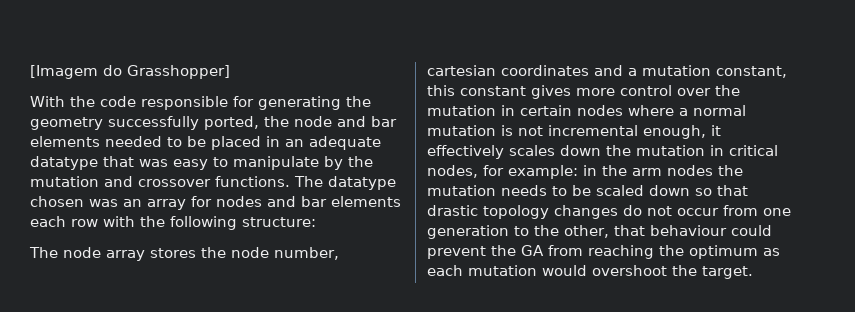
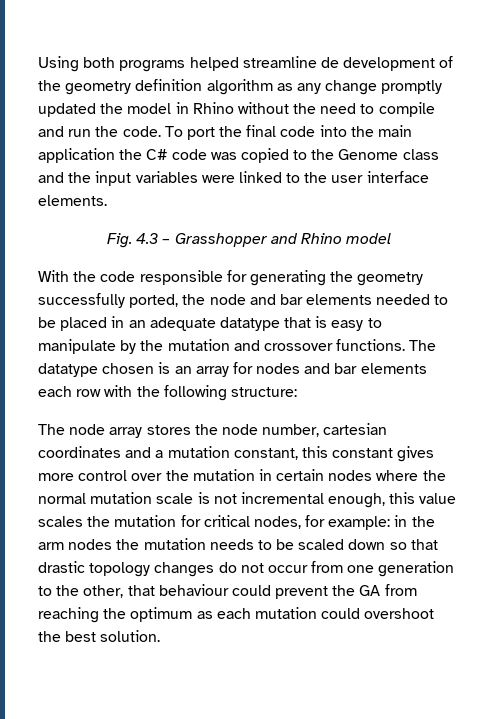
[30,65,230,79] [Imagem do Grasshopper] -> [38,56,454,72] [38,79,443,95] [38,102,435,117] [38,125,413,140] [38,148,439,163] [38,171,429,186] [38,195,107,206] [106,233,392,248] Using both programs helped streamline de development of the geometry definition algorithm as any change promptly updated the model in Rhino without the need to compile and run the code. To port the final code into the main application the C# code was copied to the Genome class and the input variables were linked to the user interface elements. // Fig. 4.3 – Grasshopper and Rhino model
[139,159,168,167] was -> [315,316,328,328] is
[89,199,118,207] was -> [158,362,171,374] is
[679,108,688,116] a -> [422,470,446,481] the
(496, 130) none -> [156,493,194,504] scale
[711,125,721,136] [427,145,724,159] it effectively scales down the mutation in -> [389,492,457,504] [38,515,201,527] this value scales the mutation for
[542,265,587,276] would -> [321,608,361,619] could
[702,266,753,279] target. -> [65,630,161,642] best solution.

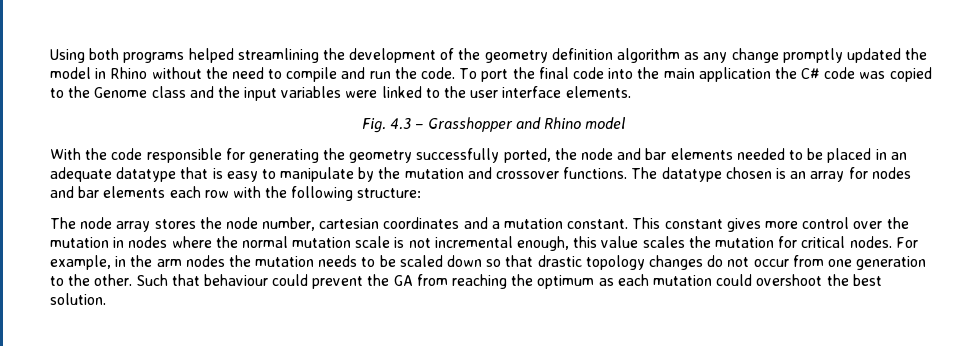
[242,56,339,68] streamline de -> [237,48,345,63] streamlining the
[233,446,328,460] constant, this -> [567,217,661,229] constant. This
[276,469,325,481] certain -> (125, 242) none
[253,515,391,530] nodes, for example: -> [849,236,918,248] [50,255,111,270] nodes. For example,
[83,585,124,598] other, -> [94,274,168,286] other. Such

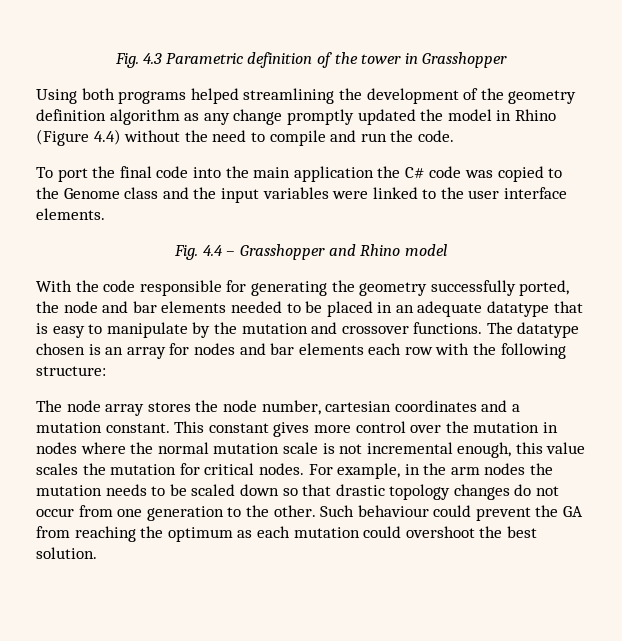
(50, 56) none -> [114,52,508,68] Fig. 4.3 Parametric definition of the tower in Grasshopper //
(148, 73) none -> [36,129,121,146] (Figure 4.4)
(456, 73) none -> (454, 136) //
[390,118,412,130] 4.3 -> [202,245,223,256] 4.4
[171,274,200,286] that -> (355, 511) none

